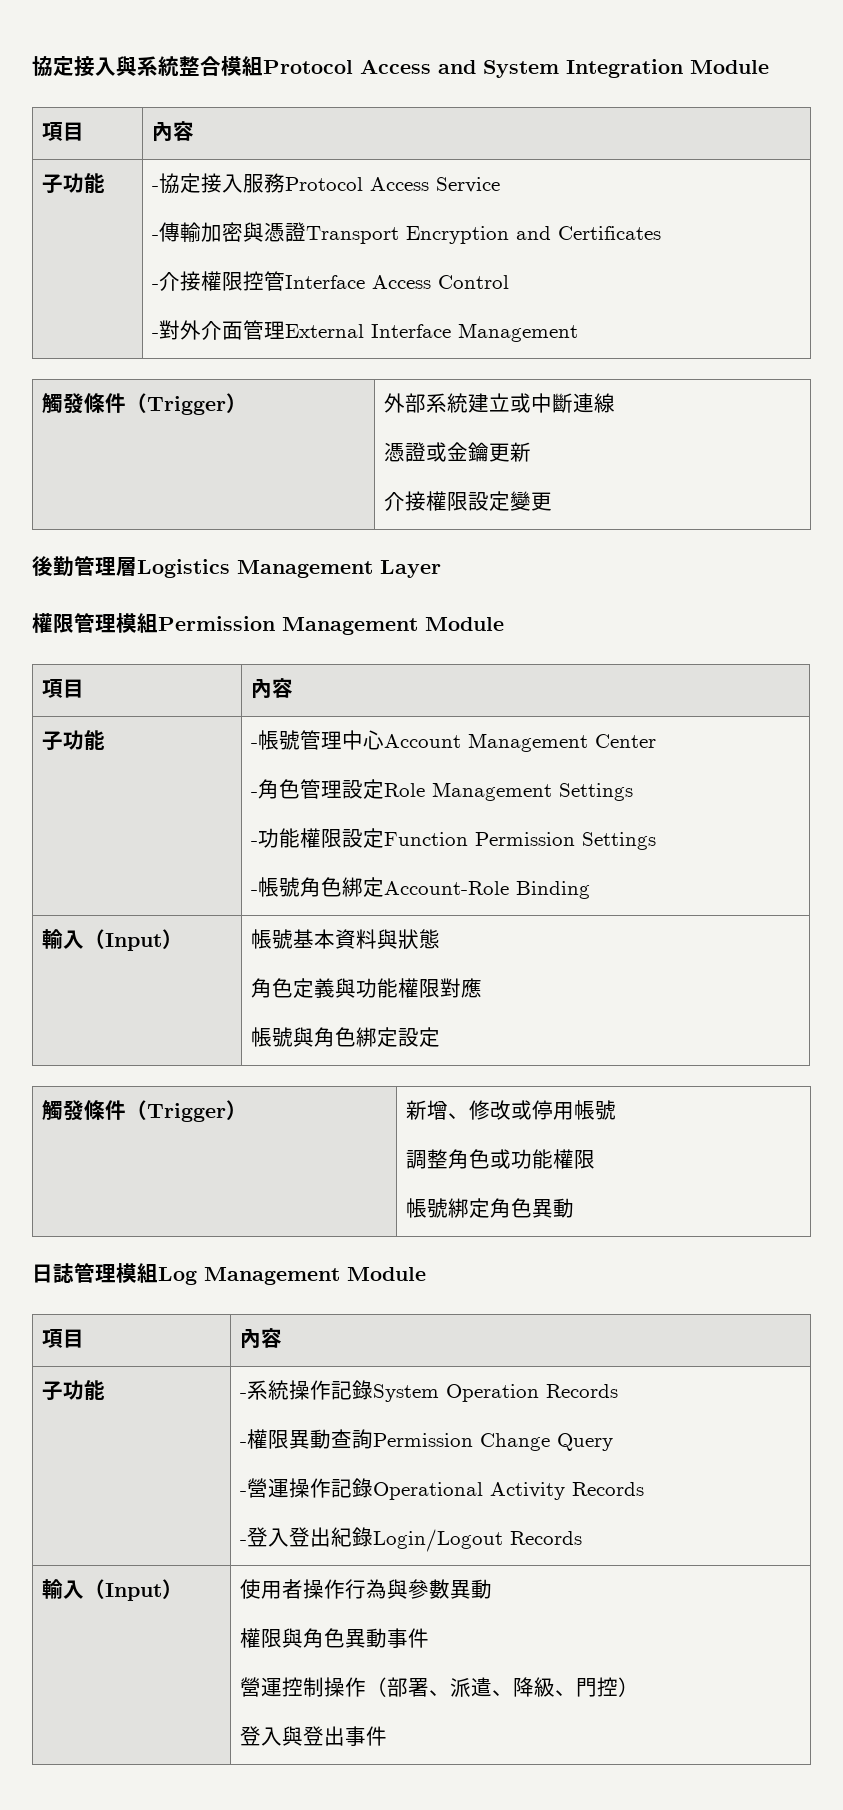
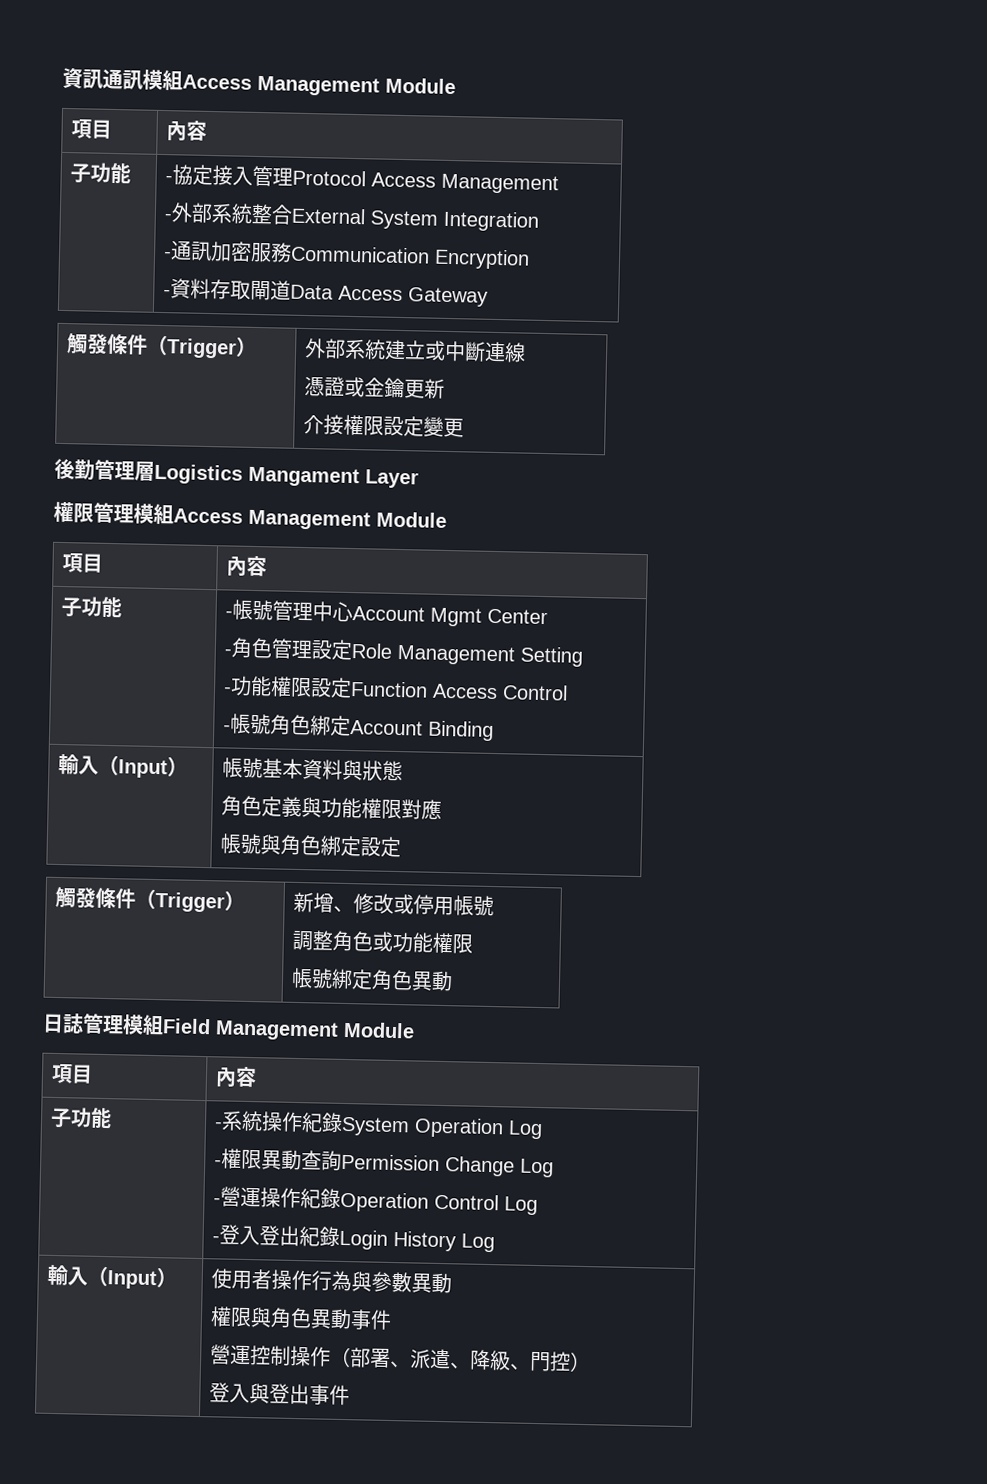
[32,56,683,78] 協定接入與系統整合模組Protocol Access and System Integration -> [62,67,380,97] 資訊通訊模組Access Management
[242,173,500,193] [151,222,661,244] [151,271,509,291] [151,320,578,342] 服務Protocol Access Service // -傳輸加密與憑證Transport Encryption and Certificates // -介接權限控管Interface Access Control // -對外介面管理External Interface Management -> [252,165,560,195] [164,202,540,232] [163,240,531,270] [163,278,489,307] 管理Protocol Access Management // -外部系統整合External System Integration // -通訊加密服務Communication Encryption // -資料存取閘道Data Access Gateway
[237,560,373,578] Management -> [248,466,360,488] Mangament
[158,616,275,631] Permission -> [173,508,243,524] Access
[467,733,588,752] Management -> [430,607,483,627] Mgmt
[558,783,633,801] Settings -> [520,646,584,667] Setting
[474,832,656,850] Permission Settings -> [432,683,569,701] Access Control
[383,881,509,895] Account-Role -> [350,720,424,736] Account
[158,1267,197,1285] Log -> [162,1018,211,1035] Field
[330,1381,352,1400] 記 -> [301,1112,324,1133] 紀
[545,1384,618,1398] Records -> [508,1120,544,1140] Log
[556,1433,613,1451] Query -> [519,1158,555,1178] Log
[330,1478,644,1500] 記錄Operational Activity Records -> [300,1188,539,1216] 紀錄Operation Control Log
[372,1529,582,1552] Login/Logout Records -> [339,1229,496,1253] Login History Log

